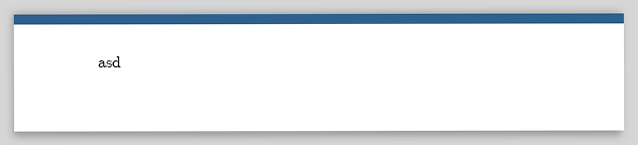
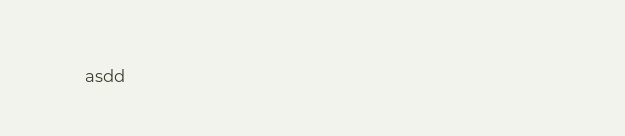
[97,56,121,68] asd -> [85,69,125,82] asdd

